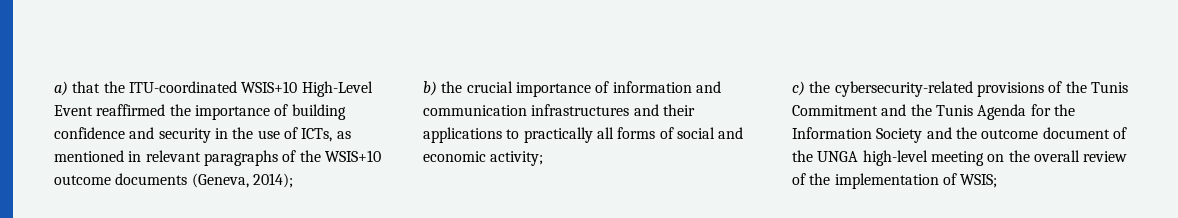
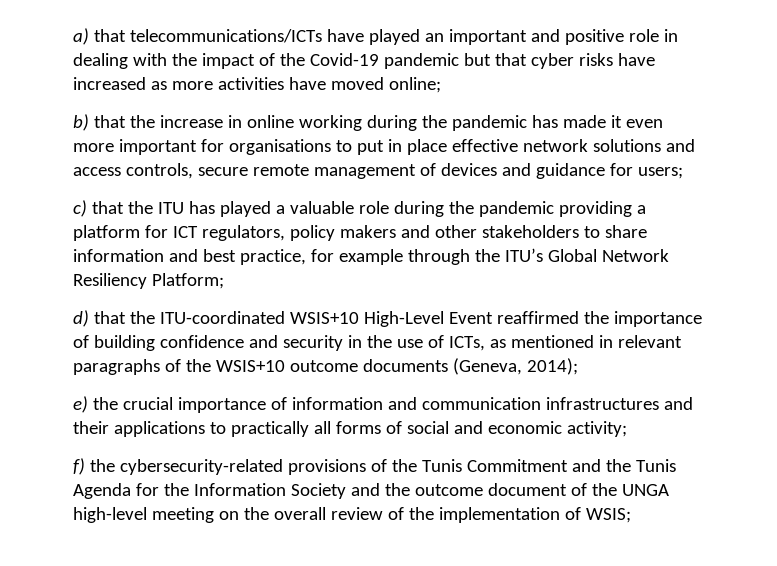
(101, 87) none -> [129,29,678,45] [73,53,655,69] [73,77,441,93] [73,114,663,131] [73,139,695,155] [73,163,683,179] [73,200,646,217] [73,225,647,241] [73,248,669,265] [73,273,224,289] [73,310,126,327] telecommunications/ICTs have played an important and positive role in dealing with the impact of the Covid-19 pandemic but that cyber risks have increased as more activities have moved online; // b) that the increase in online working during the pandemic has made it even more important for organisations to put in place effective network solutions and access controls, secure remote management of devices and guidance for users; // c) that the ITU has played a valuable role during the pandemic providing a platform for ICT regulators, policy makers and other stakeholders to share information and best practice, for example through the ITU’s Global Network Resiliency Platform; // d) that
[423,81,437,96] b) -> [73,396,88,413] e)
[792,81,805,96] c) -> [73,458,85,475] f)

